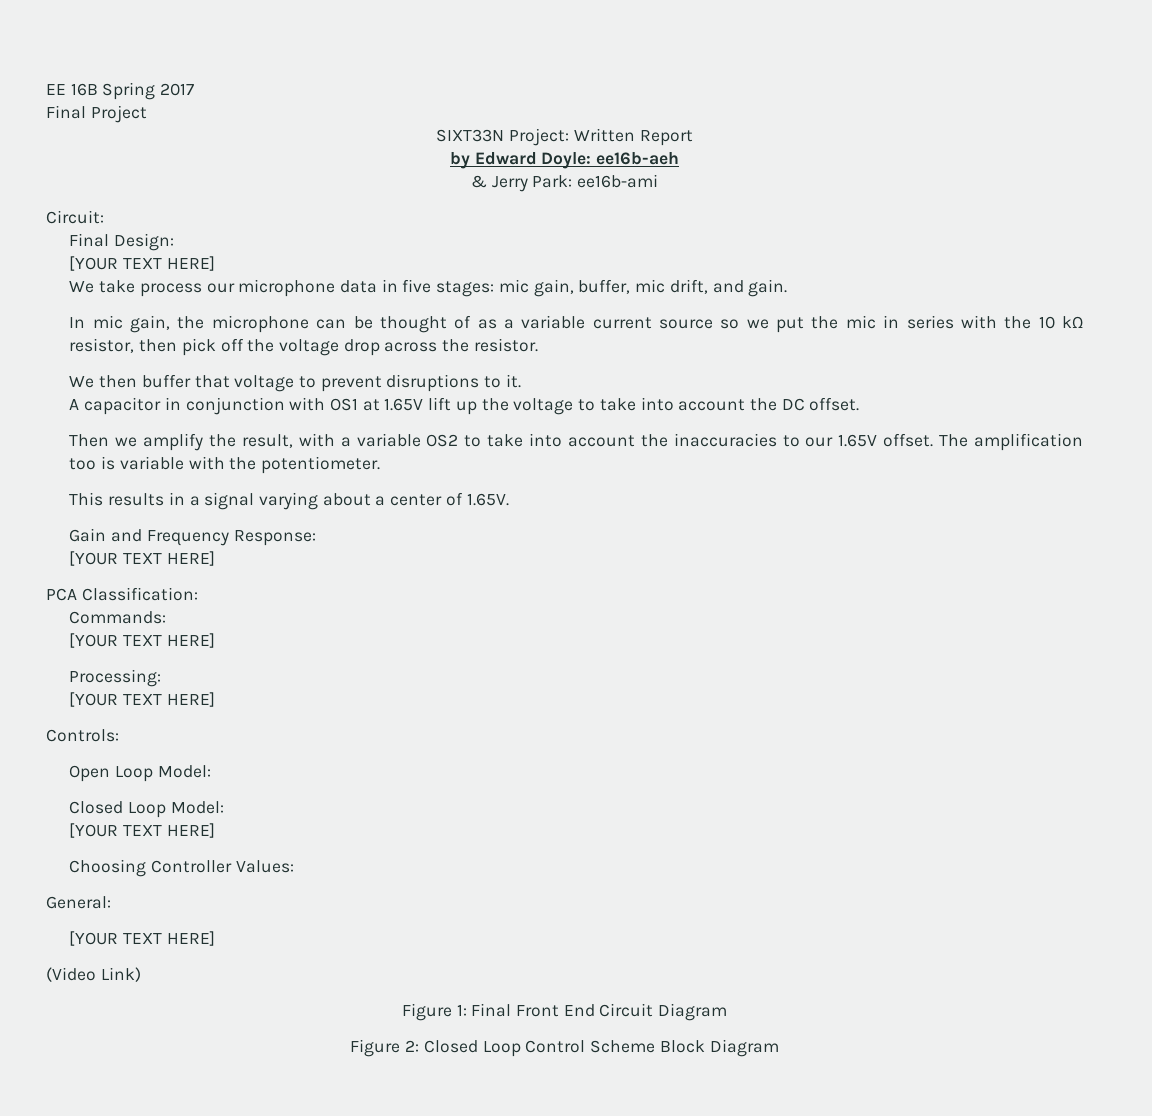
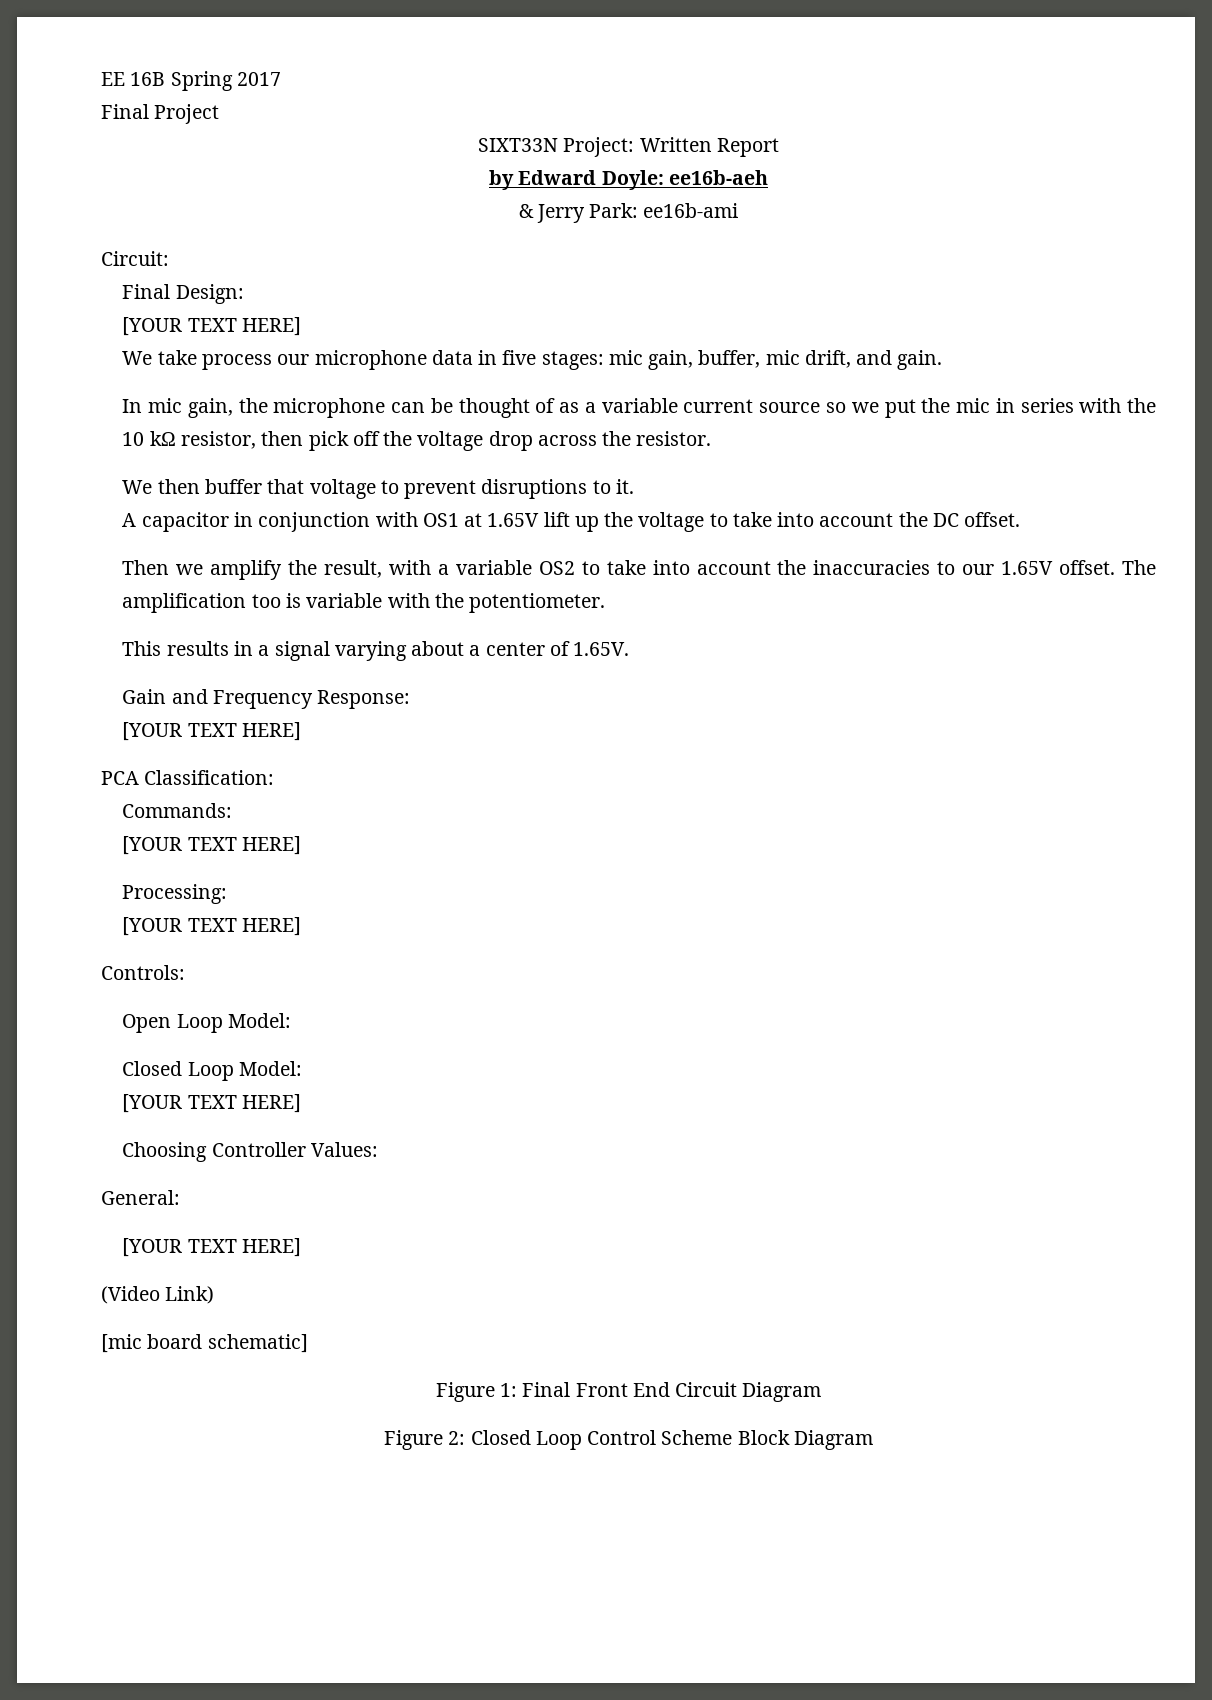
(141, 974) none -> [101,1334,308,1353] // [mic board schematic]

